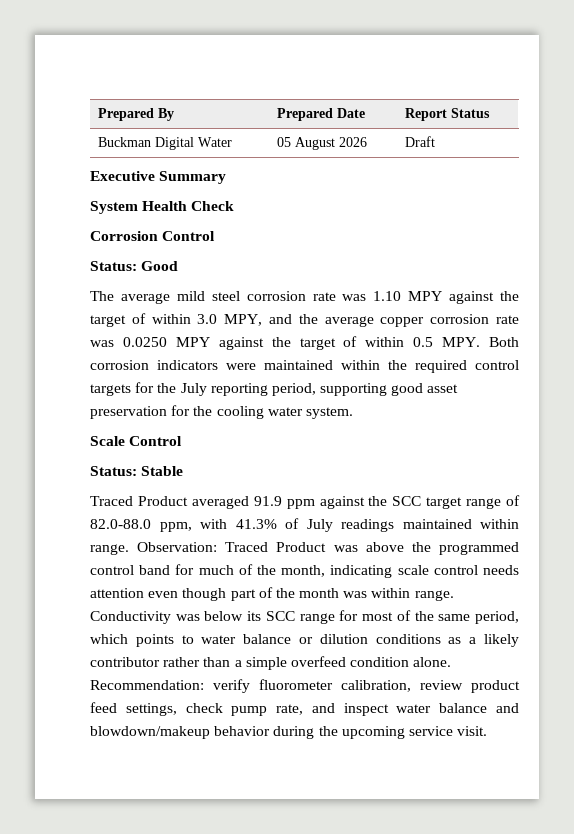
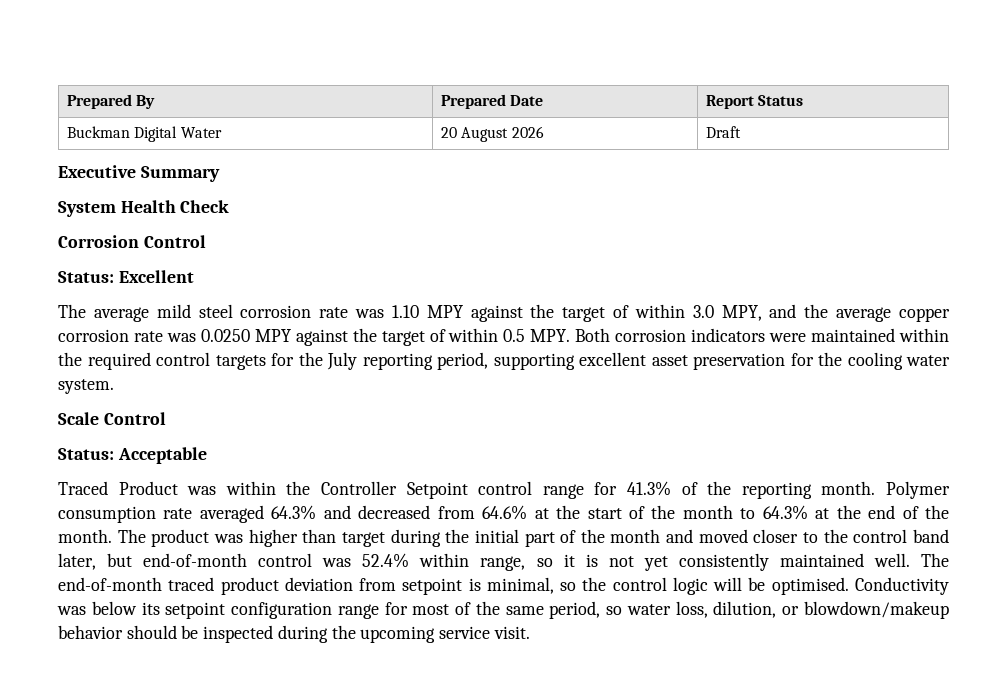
[277,137,292,147] 05 -> [440,127,457,138] 20
[141,261,179,271] Good -> [118,270,194,283] Excellent
[391,383,424,396] good -> [579,352,646,366] excellent
[141,466,184,476] [90,495,520,509] [90,518,519,532] [90,542,519,555] [90,564,519,578] [90,587,454,601] Stable // Traced Product averaged 91.9 ppm against the SCC target range of 82.0-88.0 ppm, with 41.3% of July readings maintained within range. Observation: Traced Product was above the programmed control band for much of the month, indicating scale control needs attention even though part of the month was within range. -> [117,447,207,464] [58,481,951,499] [58,505,950,523] [58,529,949,547] [58,553,949,571] [58,577,849,595] Acceptable // Traced Product was within the Controller Setpoint control range for 41.3% of the reporting month. Polymer consumption rate averaged 64.3% and decreased from 64.6% at the start of the month to 64.3% at the end of the month. The product was higher than target during the initial part of the month and moved closer to the control band later, but end-of-month control was 52.4% within range, so it is not yet consistently maintained well. The end-of-month traced product deviation from setpoint is minimal, so the control logic will be optimised.
[265,611,295,621] SCC -> [165,602,333,619] setpoint configuration
[90,634,519,647] [90,656,452,670] [90,679,520,693] [90,702,519,716] [90,726,271,739] which points to water balance or dilution conditions as a likely contributor rather than a simple overfeed condition alone. Recommendation: verify fluorometer calibration, review product feed settings, check pump rate, and inspect water balance and blowdown/makeup behavior -> [606,601,949,619] [58,625,274,643] so water loss, dilution, or blowdown/makeup behavior should be inspected

